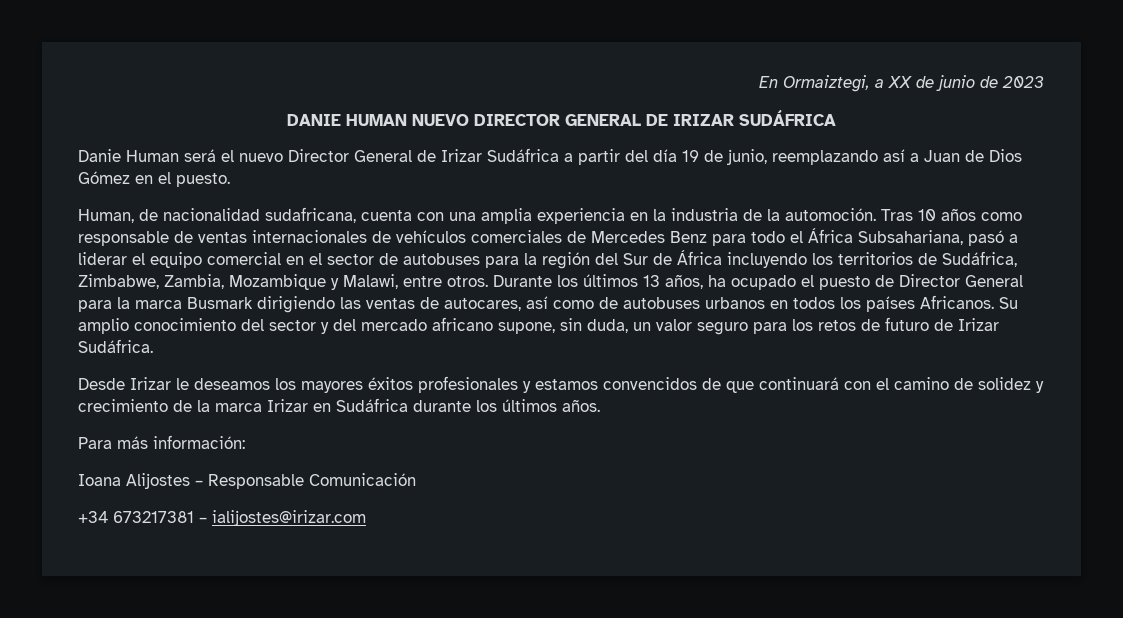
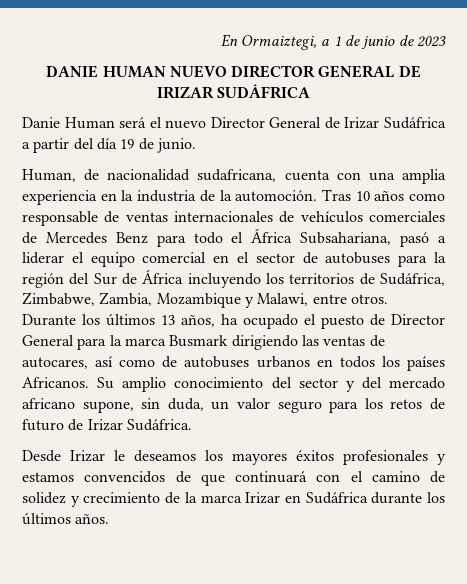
[888,76,912,88] XX -> [333,36,341,46] 1
[727,149,1022,165] [78,171,230,187] junio, reemplazando así a Juan de Dios Gómez en el puesto. -> [156,138,196,153] junio.
[78,435,245,449] [78,473,416,489] [78,510,366,526] // Para más información: // Ioana Alijostes – Responsable Comunicación // +34 673217381 – ialijostes@irizar.com -> (110, 519) none

